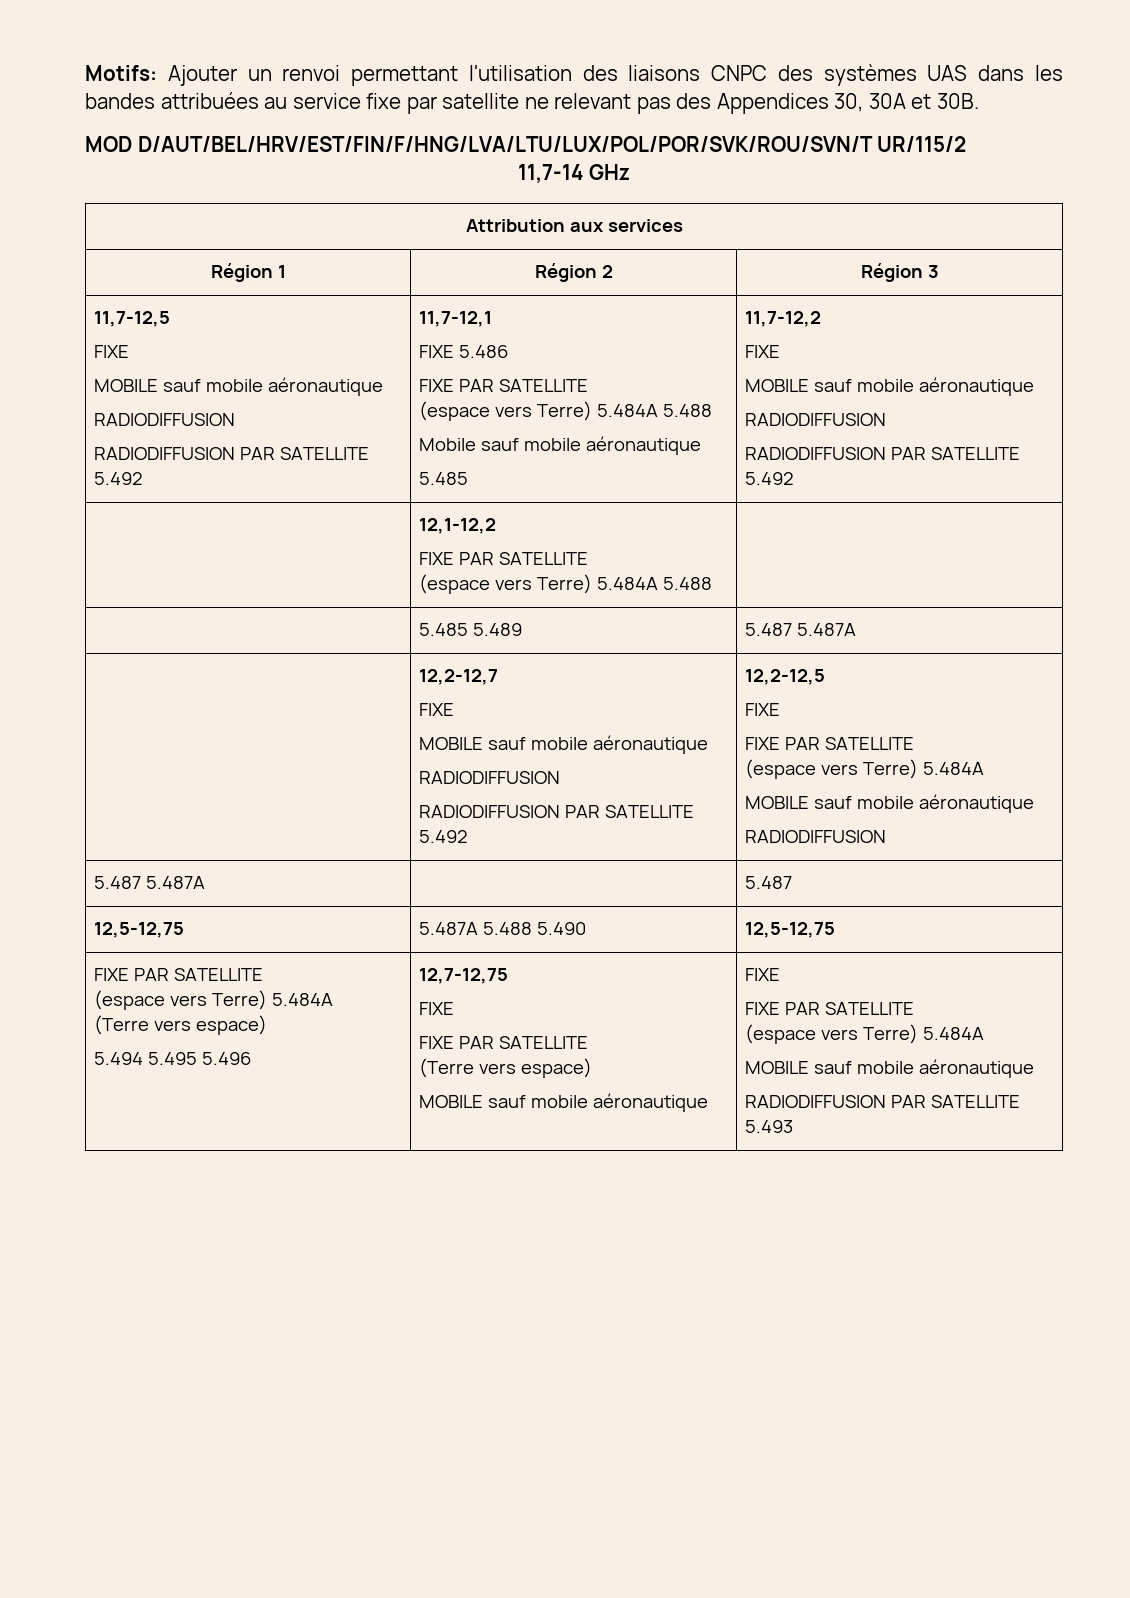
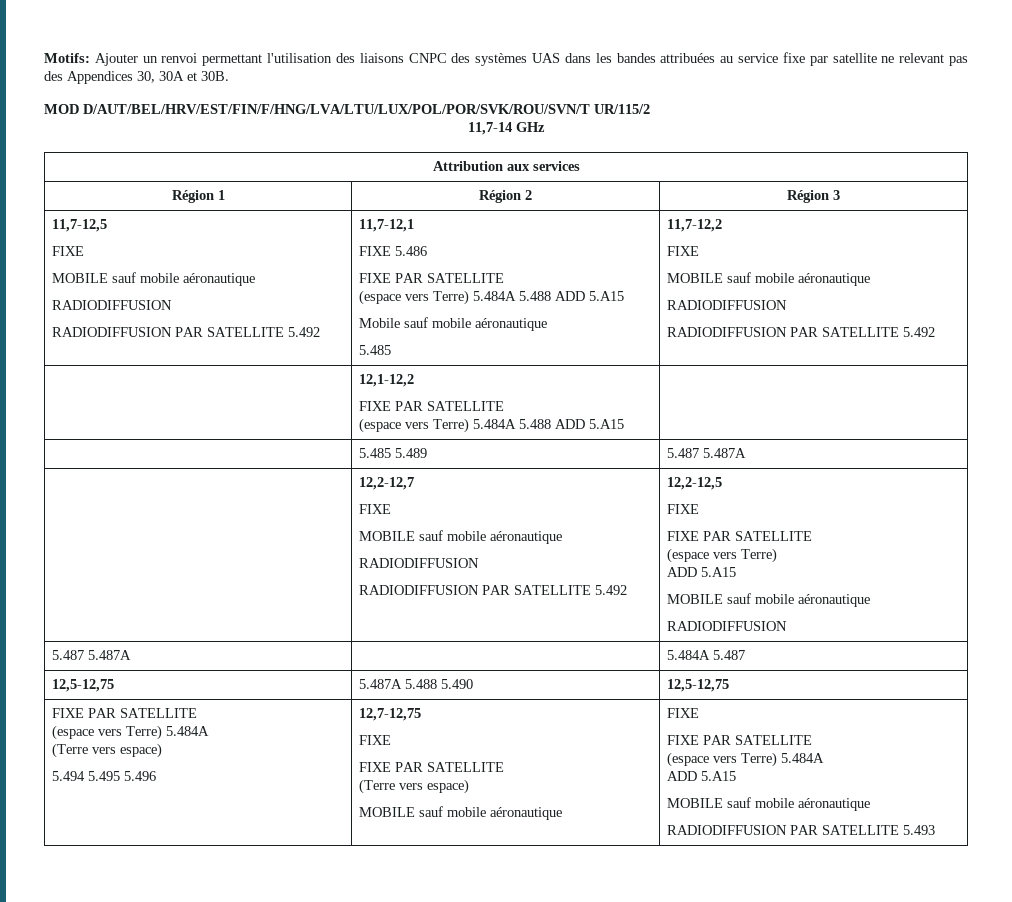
(712, 410) none -> [554,291,624,301] ADD 5.A15
(712, 583) none -> [554,419,624,429] ADD 5.A15
[922,762,984,775] 5.484A -> [666,567,736,577] // ADD 5.A15
(205, 882) none -> [666,650,710,660] 5.484A
(984, 1033) none -> [666,771,736,781] // ADD 5.A15

